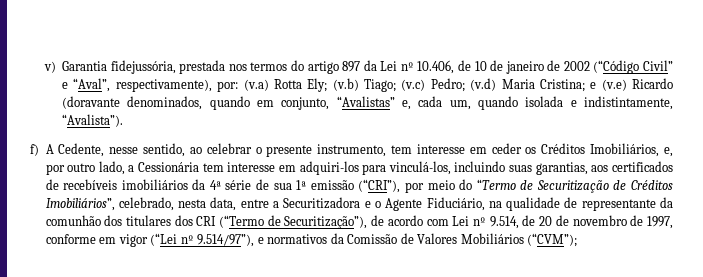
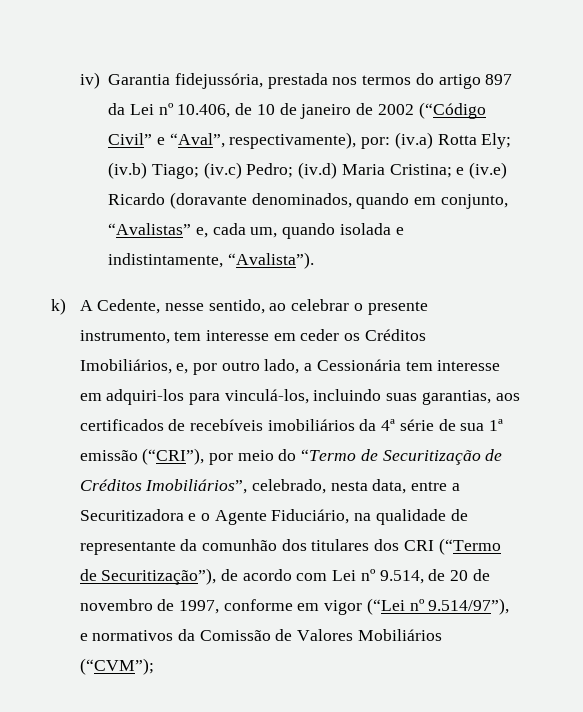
[43,61,56,73] v) -> [79,72,100,89] iv)
[243,79,269,91] (v.a) -> [394,132,433,149] (iv.a)
[332,78,497,92] (v.b) Tiago; (v.c) Pedro; (v.d) -> [108,162,338,179] (iv.b) Tiago; (iv.c) Pedro; (iv.d)
[601,79,627,91] (v.e) -> [469,162,508,179] (iv.e)
[30,144,39,156] f) -> [51,298,66,315] k)

